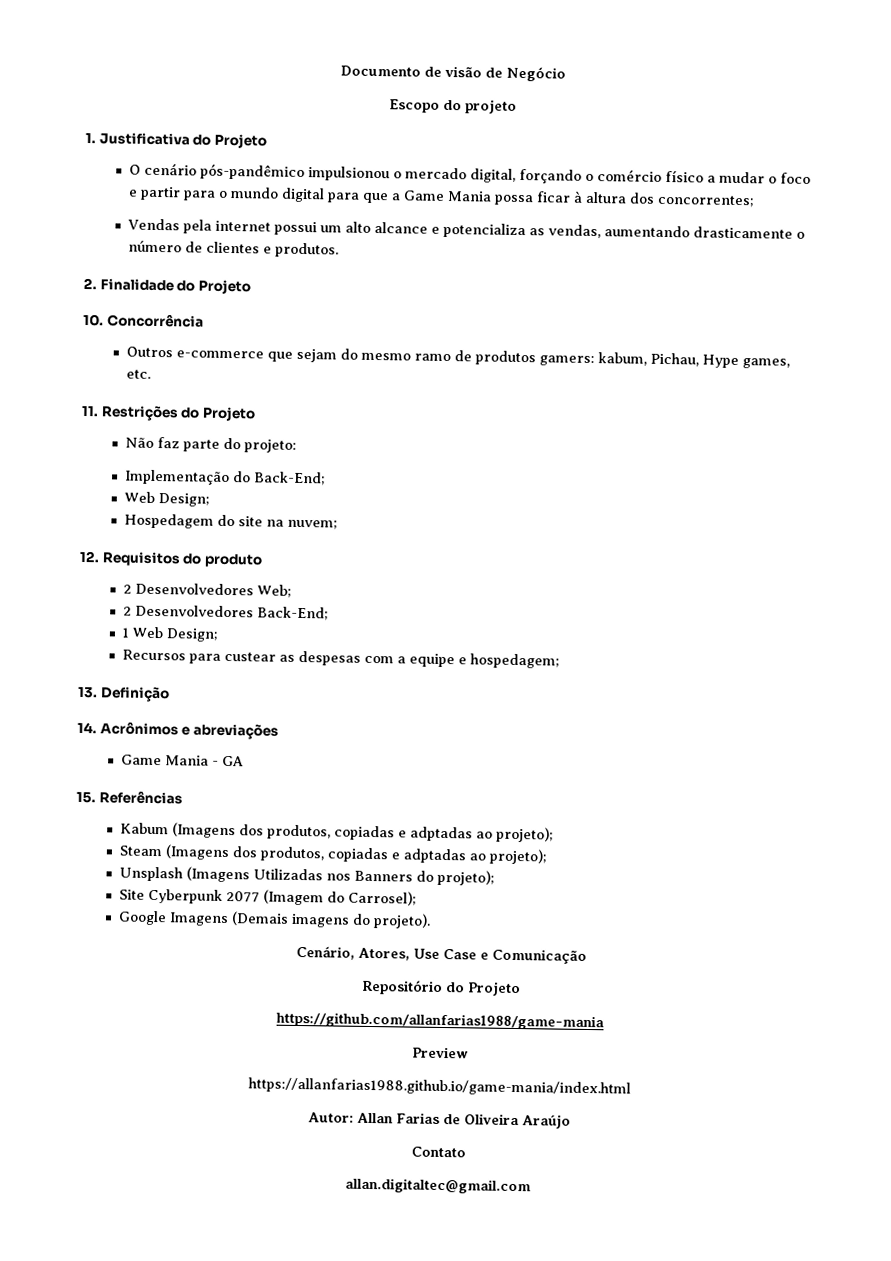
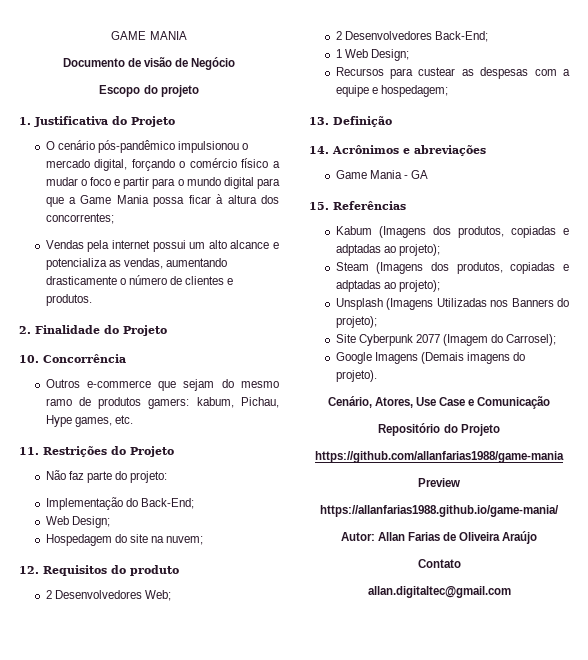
(340, 71) none -> [111,31,187,40] GAME MANIA //
[247,1077,631,1097] https://allanfarias1988.github.io/game-mania/index.html -> [320,505,559,517] https://allanfarias1988.github.io/game-mania/

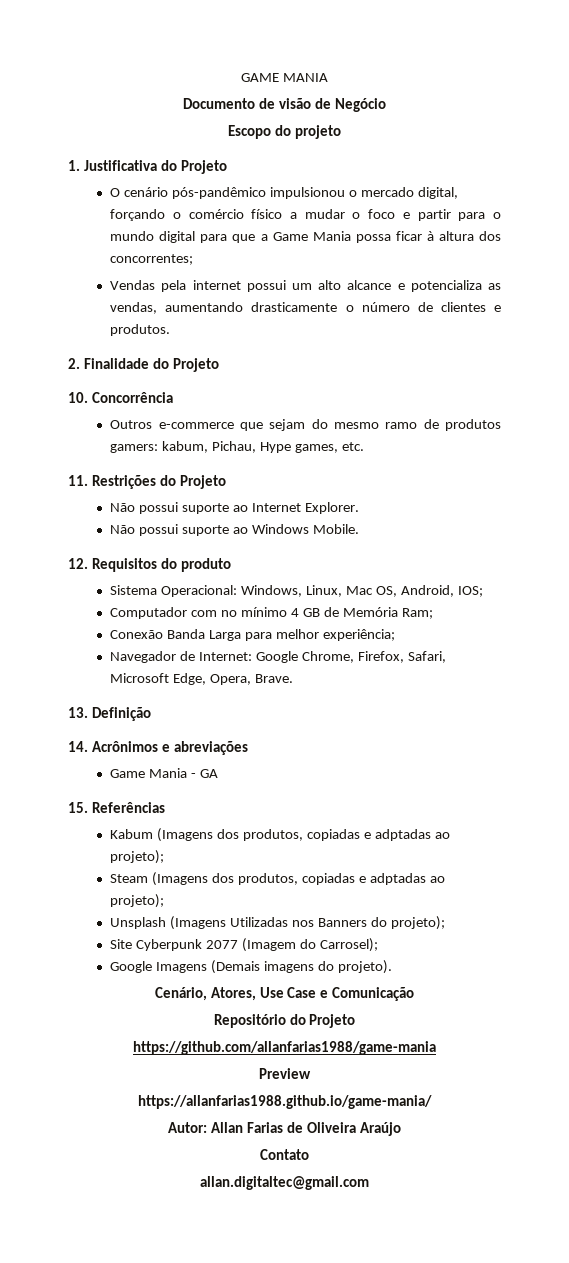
[68,471,168,483] [45,497,194,510] [45,516,110,528] [45,534,204,546] [19,565,179,576] [45,590,171,601] [335,31,488,42] [335,49,409,61] [335,67,570,79] [335,85,448,97] faz parte do projeto: // Implementação do Back-End; // Web Design; // Hospedagem do site na nuvem; // 12. Requisitos do produto // 2 Desenvolvedores Web; // 2 Desenvolvedores Back-End; // 1 Web Design; // Recursos para custear as despesas com a equipe e hospedagem; -> [139,502,359,514] [110,524,359,536] [68,558,231,572] [110,585,483,597] [110,607,433,619] [110,629,395,641] [110,651,446,663] [110,673,293,685] possui suporte ao Internet Explorer. // Não possui suporte ao Windows Mobile. // 12. Requisitos do produto // Sistema Operacional: Windows, Linux, Mac OS, Android, IOS; // Computador com no mínimo 4 GB de Memória Ram; // Conexão Banda Larga para melhor experiência; // Navegador de Internet: Google Chrome, Firefox, Safari, Microsoft Edge, Opera, Brave.

